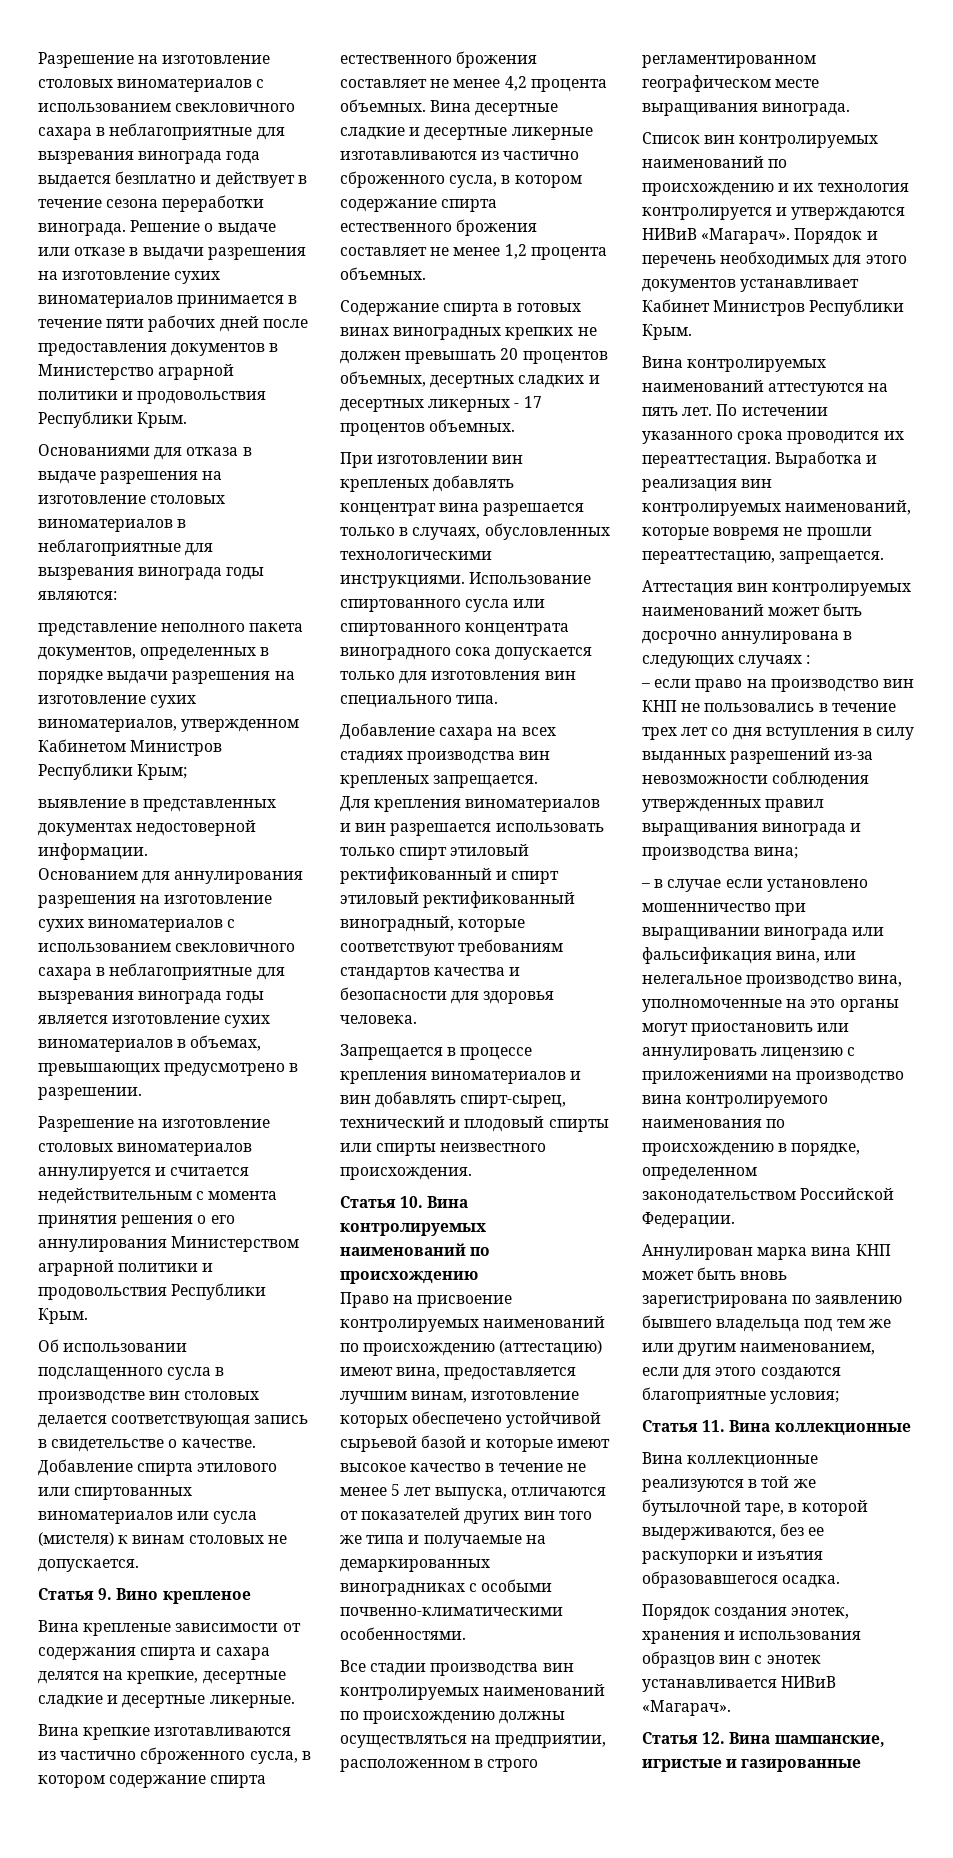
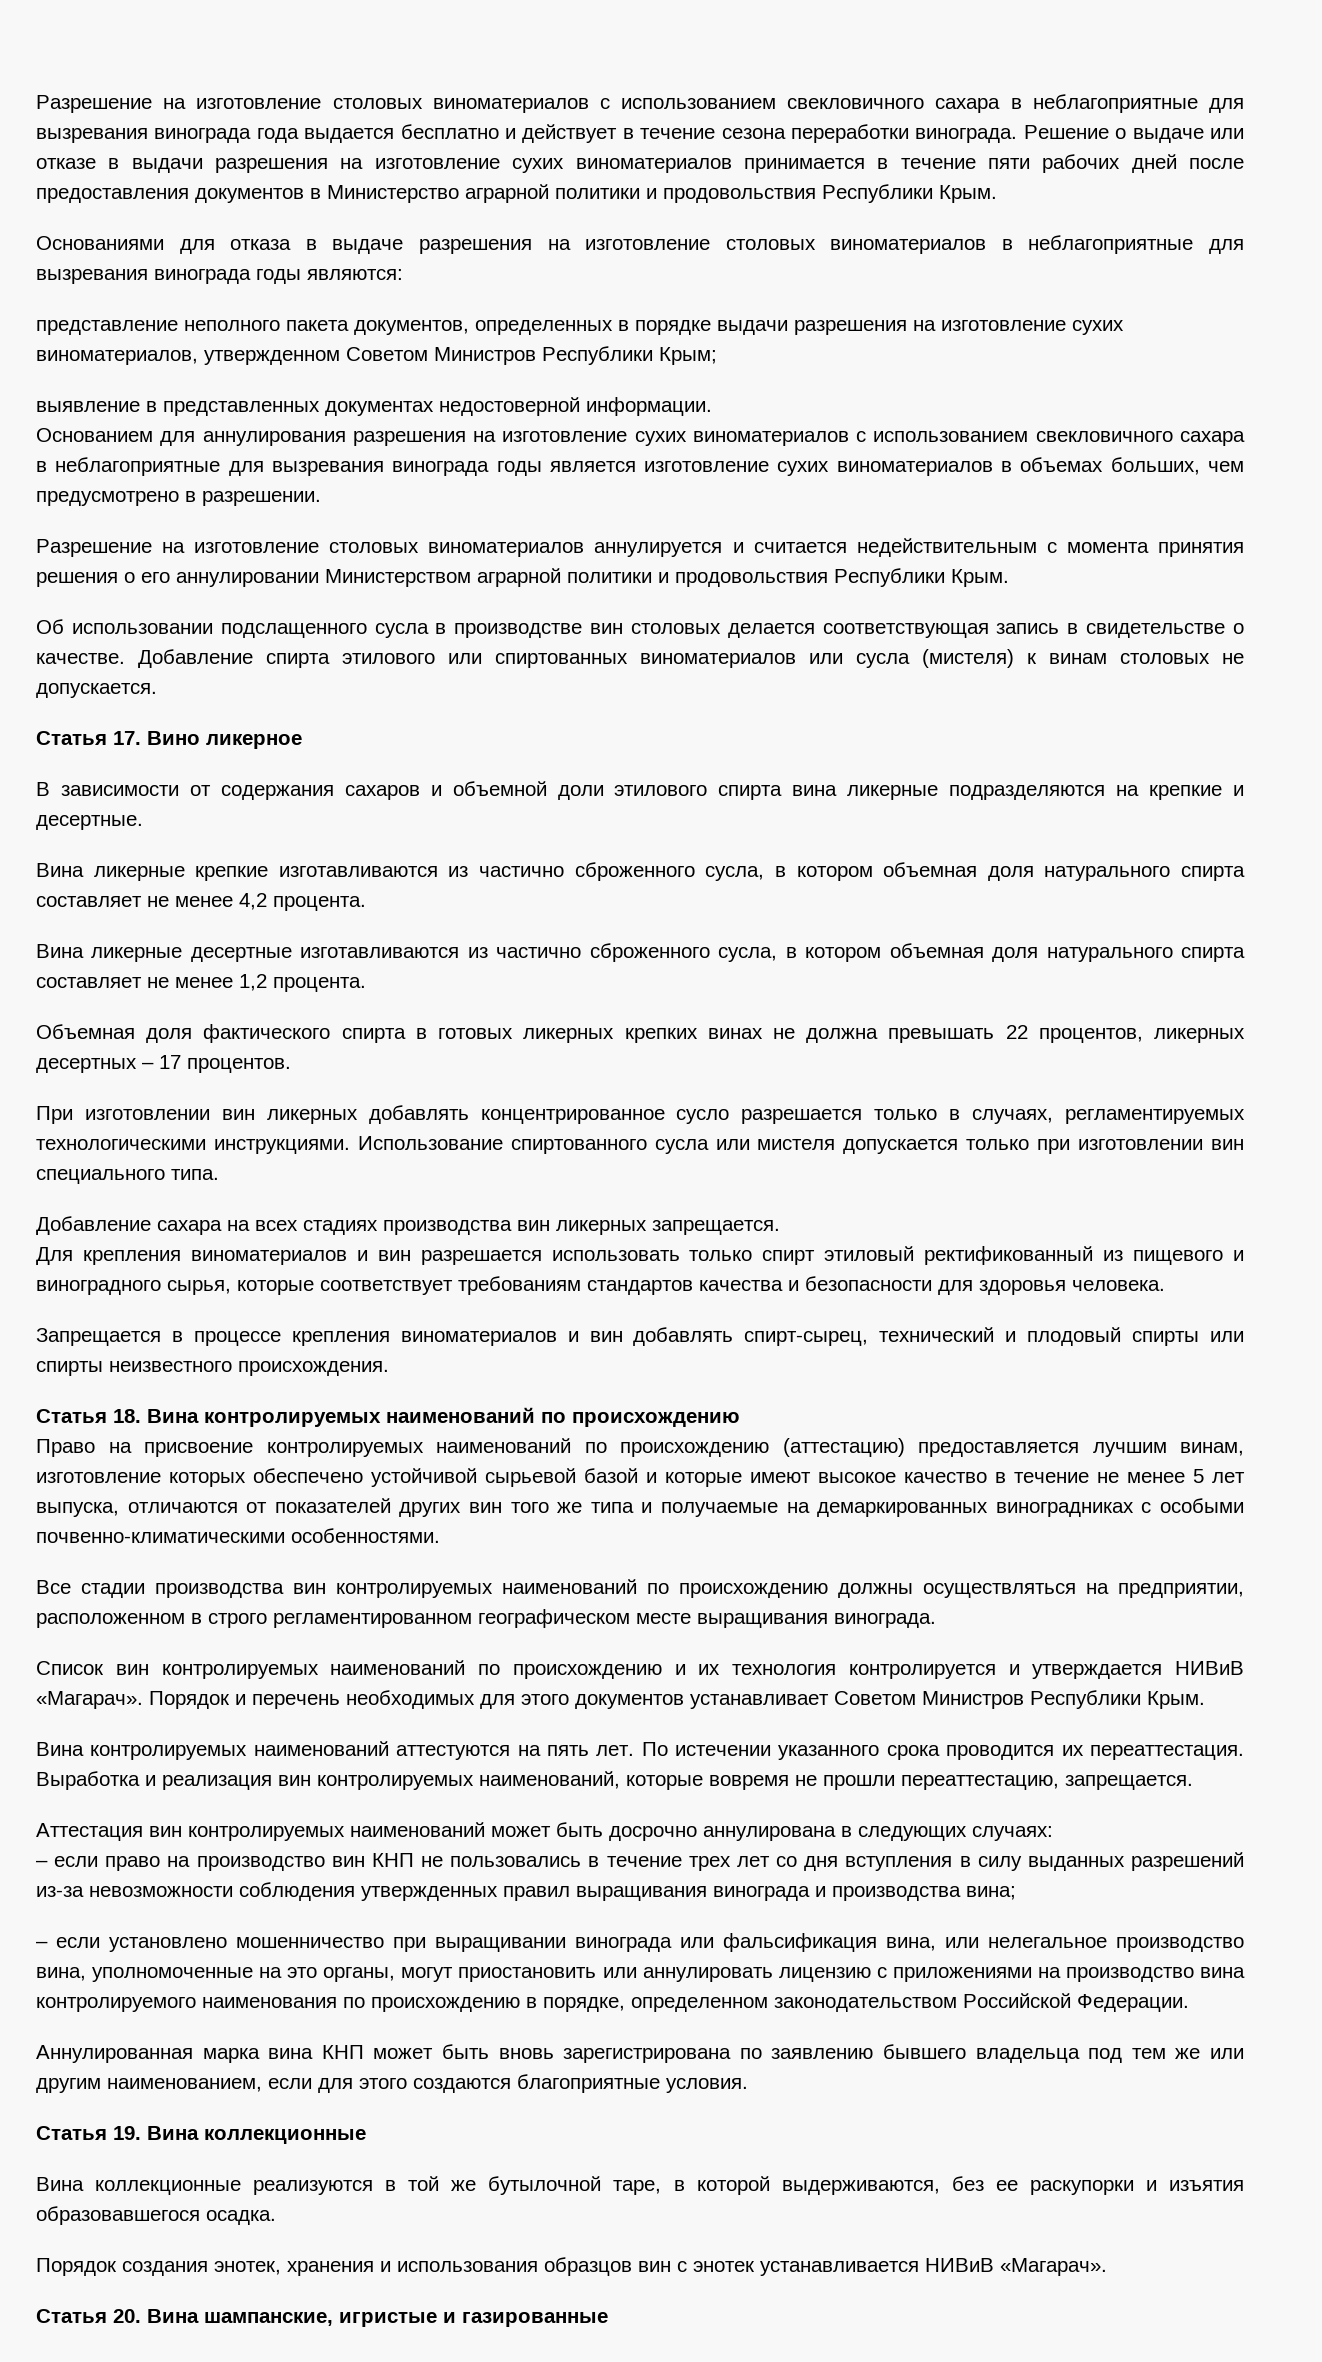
[115,171,197,184] безплатно -> [400,124,499,139] бесплатно
[38,739,126,752] Кабинетом -> [346,347,428,361] Советом
[190,1035,262,1051] [38,1063,160,1076] объемах, превышающих -> [1020,457,1244,475] объемах больших, чем
[38,1239,167,1252] аннулирования -> [176,572,319,587] аннулировании
[98,1588,251,1604] [38,1620,301,1636] [38,1647,270,1660] [38,1671,286,1684] [38,1695,295,1708] [38,1724,79,1736] 9. Вино крепленое // Вина крепленые зависимости от содержания спирта и сахара делятся на крепкие, десертные сладкие и десертные ликерные. // Вина -> [113,731,302,749] [36,781,1244,800] [36,815,143,830] [36,863,185,881] 17. Вино ликерное // В зависимости от содержания сахаров и объемной доли этилового спирта вина ликерные подразделяются на крепкие и десертные. // Вина ликерные
[109,1775,267,1788] [340,51,538,68] [340,76,607,92] [340,99,559,116] [340,127,593,140] [340,151,580,160] [340,171,582,188] [340,199,498,212] [340,219,538,236] [340,244,607,260] [340,267,426,280] [340,300,581,316] [340,327,597,340] [340,348,608,364] [340,371,600,388] [340,396,542,412] [340,419,516,436] содержание спирта естественного брожения составляет не менее 4,2 процента объемных. Вина десертные сладкие и десертные ликерные изготавливаются из частично сброженного сусла, в котором содержание спирта естественного брожения составляет не менее 1,2 процента объемных. // Содержание спирта в готовых винах виноградных крепких не должен превышать 20 процентов объемных, десертных сладких и десертных ликерных - 17 процентов объемных. -> [883,862,1246,881] [36,893,366,911] [36,943,1245,962] [36,974,366,992] [36,1024,1245,1043] [36,1055,291,1073] объемная доля натурального спирта составляет не менее 4,2 процента. // Вина ликерные десертные изготавливаются из частично сброженного сусла, в котором объемная доля натурального спирта составляет не менее 1,2 процента. // Объемная доля фактического спирта в готовых ликерных крепких винах не должна превышать 22 процентов, ликерных десертных – 17 процентов.
[340,475,515,492] [340,503,480,516] крепленых добавлять концентрат вина -> [266,1105,730,1124] ликерных добавлять концентрированное сусло
[484,523,610,540] обусловленных -> [1065,1109,1245,1124] регламентируемых
[340,623,570,636] [340,647,593,660] [340,671,541,684] спиртованного концентрата виноградного сока допускается только для изготовления -> [757,1139,1204,1154] мистеля допускается только при изготовлении
[340,775,429,788] крепленых -> [556,1220,647,1235] ликерных
[496,871,560,884] [340,891,576,908] [340,916,526,932] [340,943,455,956] и спирт этиловый ректификованный виноградный, которые соответствуют -> [1103,1250,1244,1265] [36,1280,453,1295] из пищевого и виноградного сырья, которые соответствует
[400,1196,424,1208] 10. -> [113,1409,141,1423] 18.
[340,1367,441,1379] имеют вина, -> (905, 1447) none
[791,207,906,220] утверждаются -> [1032,1664,1163,1679] утверждается
[642,299,710,312] Кабинет -> [834,1691,916,1705] Советом
[738,655,811,668] случаях : -> [972,1826,1053,1841] случаях:
[654,879,722,892] в случае -> (48, 1944) none
[839,999,899,1012] органы -> [323,1967,396,1982] органы,
[642,1244,753,1260] Аннулирован -> [36,2045,193,2063] Аннулированная
[770,1391,840,1404] [642,1420,726,1432] условия; // Статья 11. -> [666,2078,748,2093] [36,2126,141,2140] условия. // Статья 19.
[702,1732,726,1744] 12. -> [113,2309,141,2323] 20.

